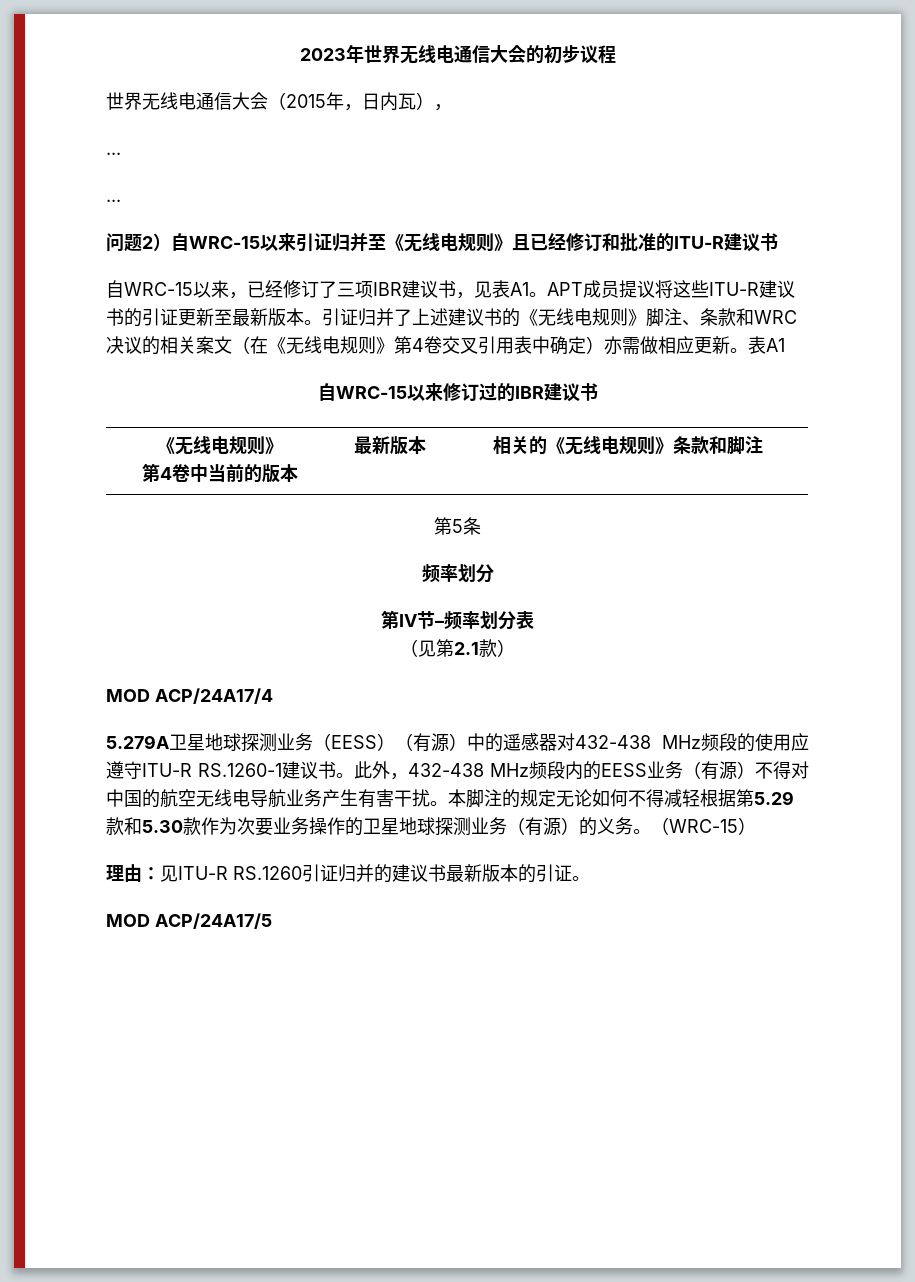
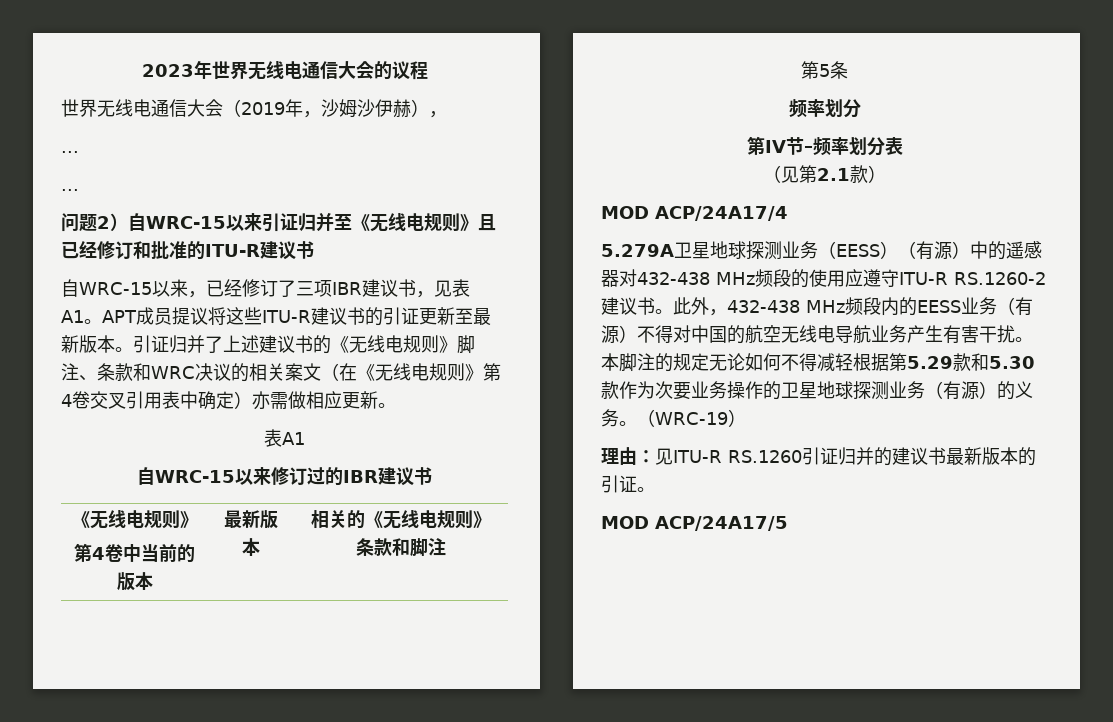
[543,45,580,64] 初步 -> (392, 70) none
[286,92,416,111] 2015年，日内瓦 -> [241,99,411,118] 2019年，沙姆沙伊赫
(748, 350) none -> (396, 405) //
[198,763,282,777] RS.1260-1 -> [954,272,1046,285] RS.1260-2
[669,819,738,833] WRC-15 -> [655,412,728,425] WRC-19

